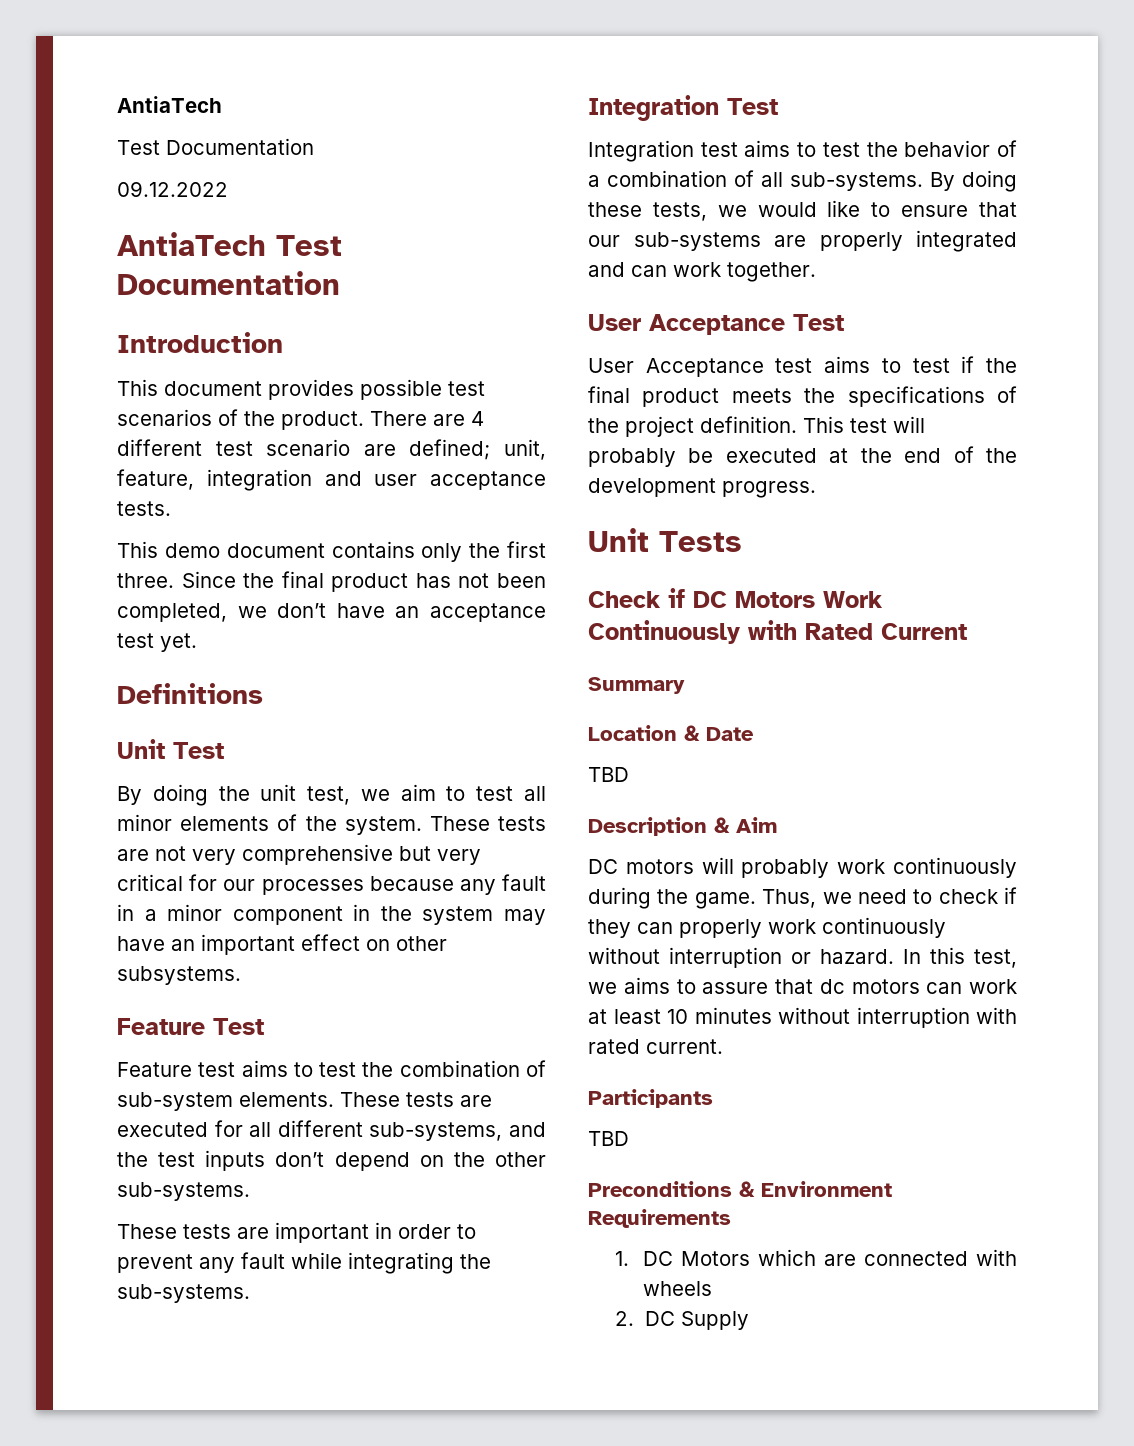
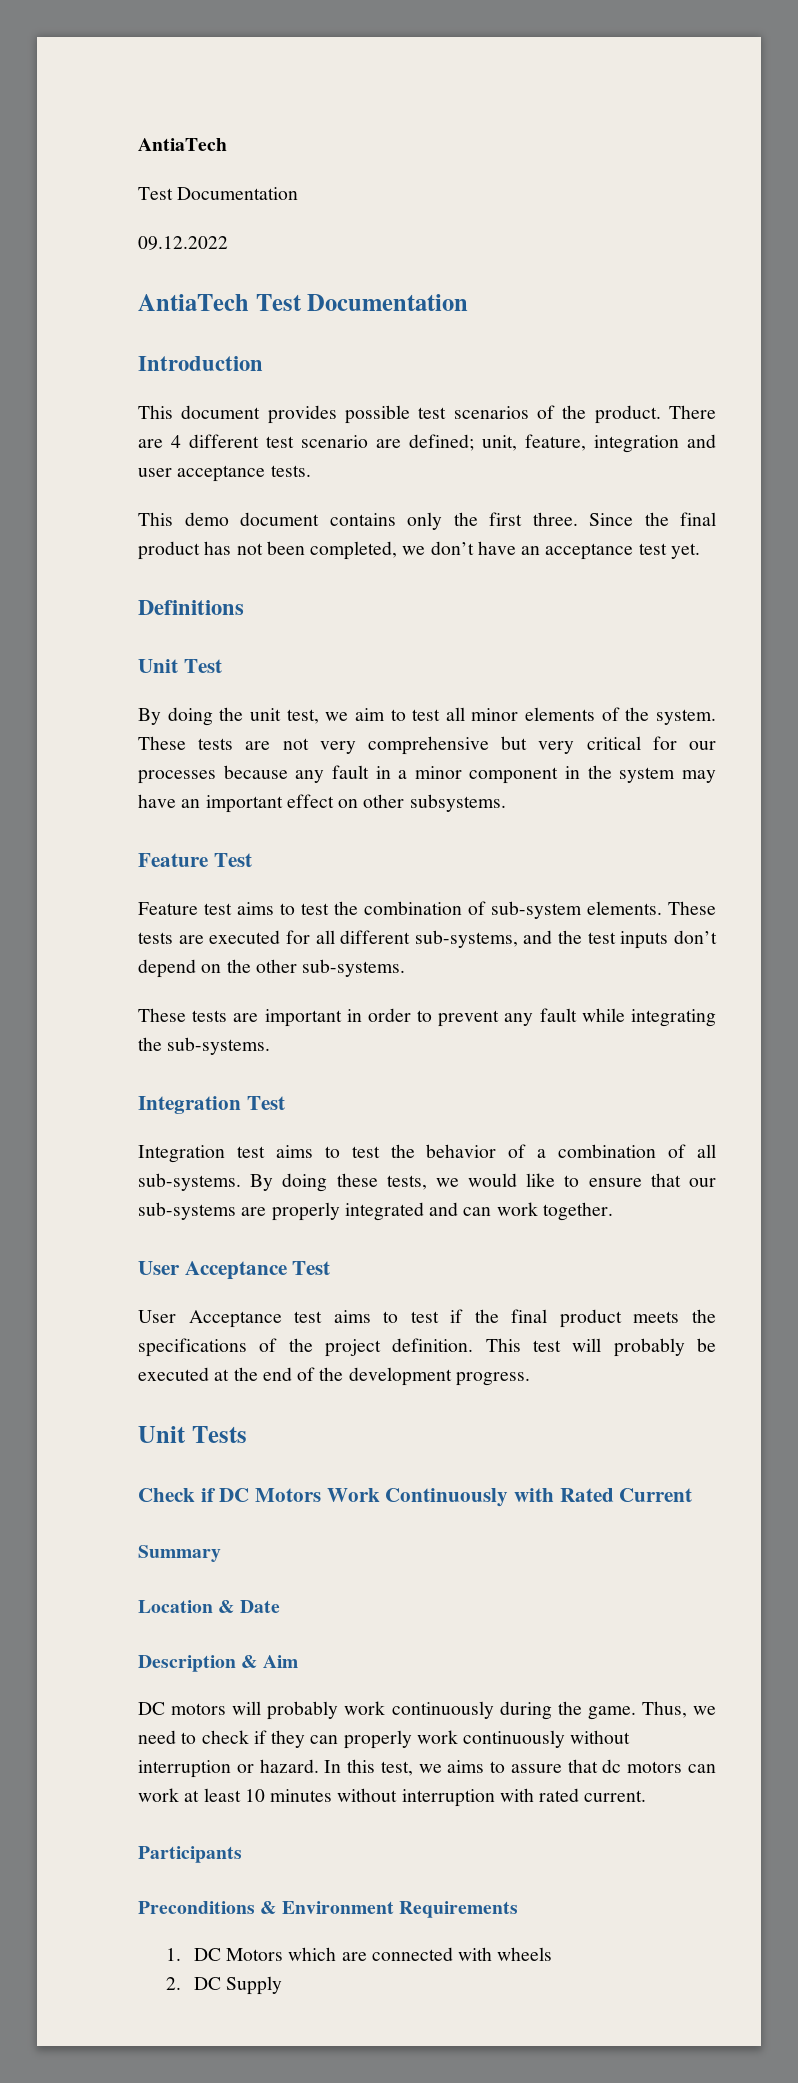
[588,767,629,782] // TBD -> (280, 1606) none
[588,1131,629,1146] // TBD -> (242, 1854) none

